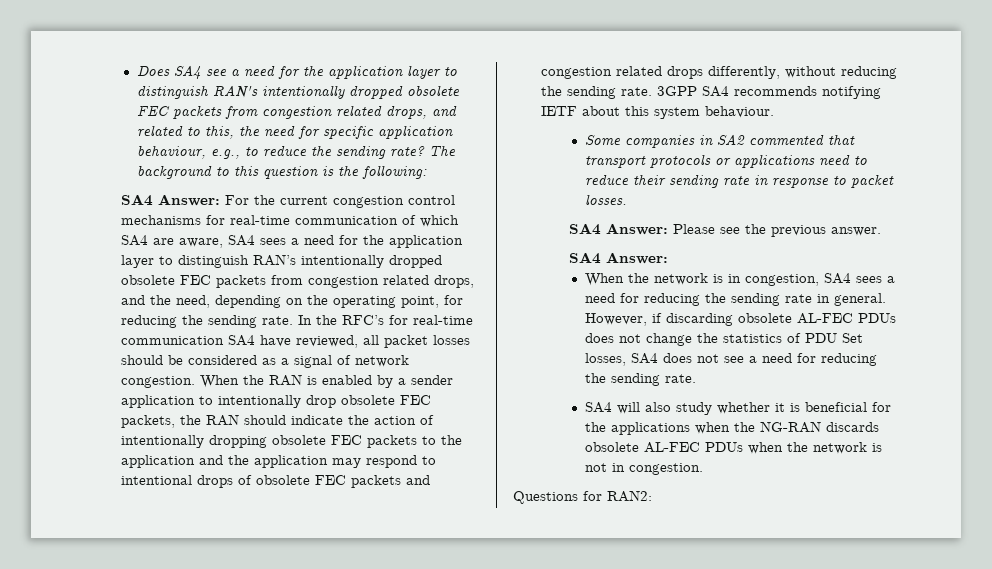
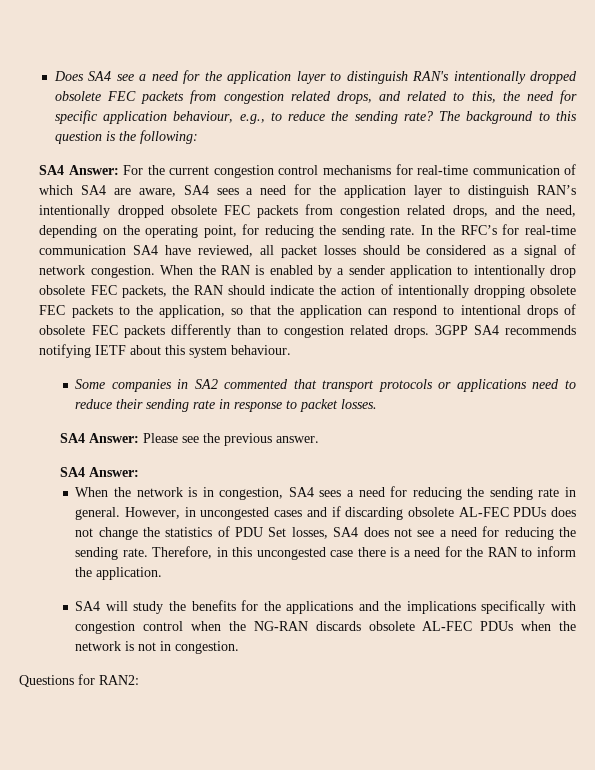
[121,455,362,468] application and the application may -> [159,305,388,318] application, so that the application can
[406,475,431,485] [541,66,898,79] [541,86,653,99] and congestion related drops differently, without reducing the sending rate. -> [170,324,429,338] differently than to congestion related drops.
(648, 319) none -> [184,507,327,520] in uncongested cases and
[585,402,892,415] [585,422,691,435] // SA4 will also study whether it is beneficial for the applications -> [152,546,576,560] [75,567,163,580] [75,600,577,614] [75,621,184,634] Therefore, in this uncongested case there is a need for the RAN to inform the application. // SA4 will study the benefits for the applications and the implications specifically with congestion control

